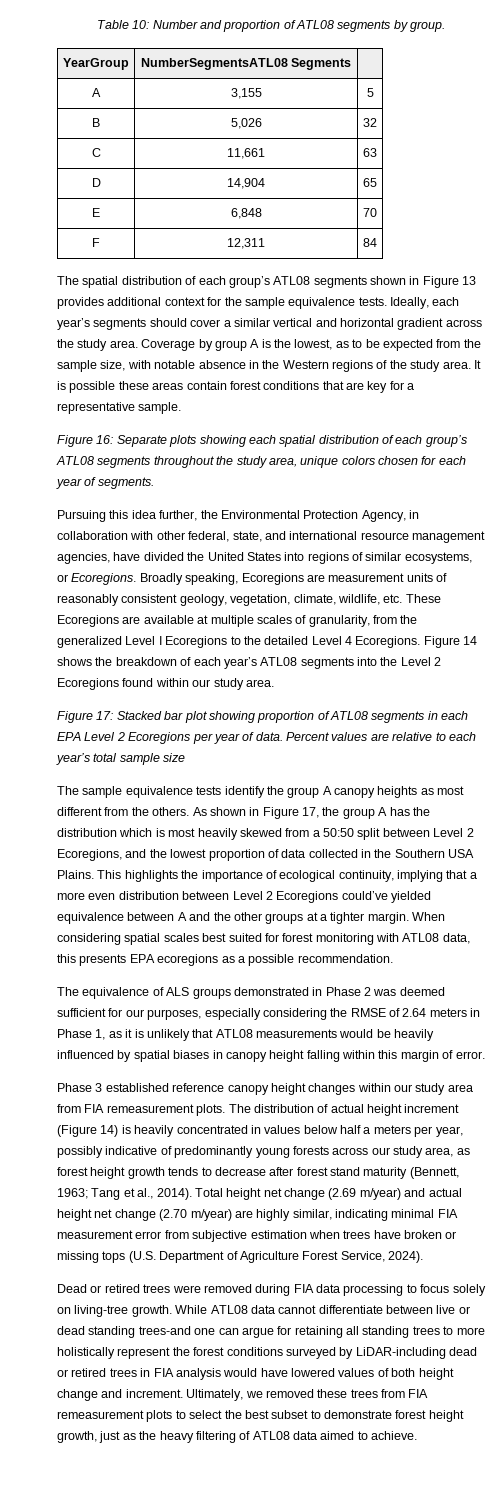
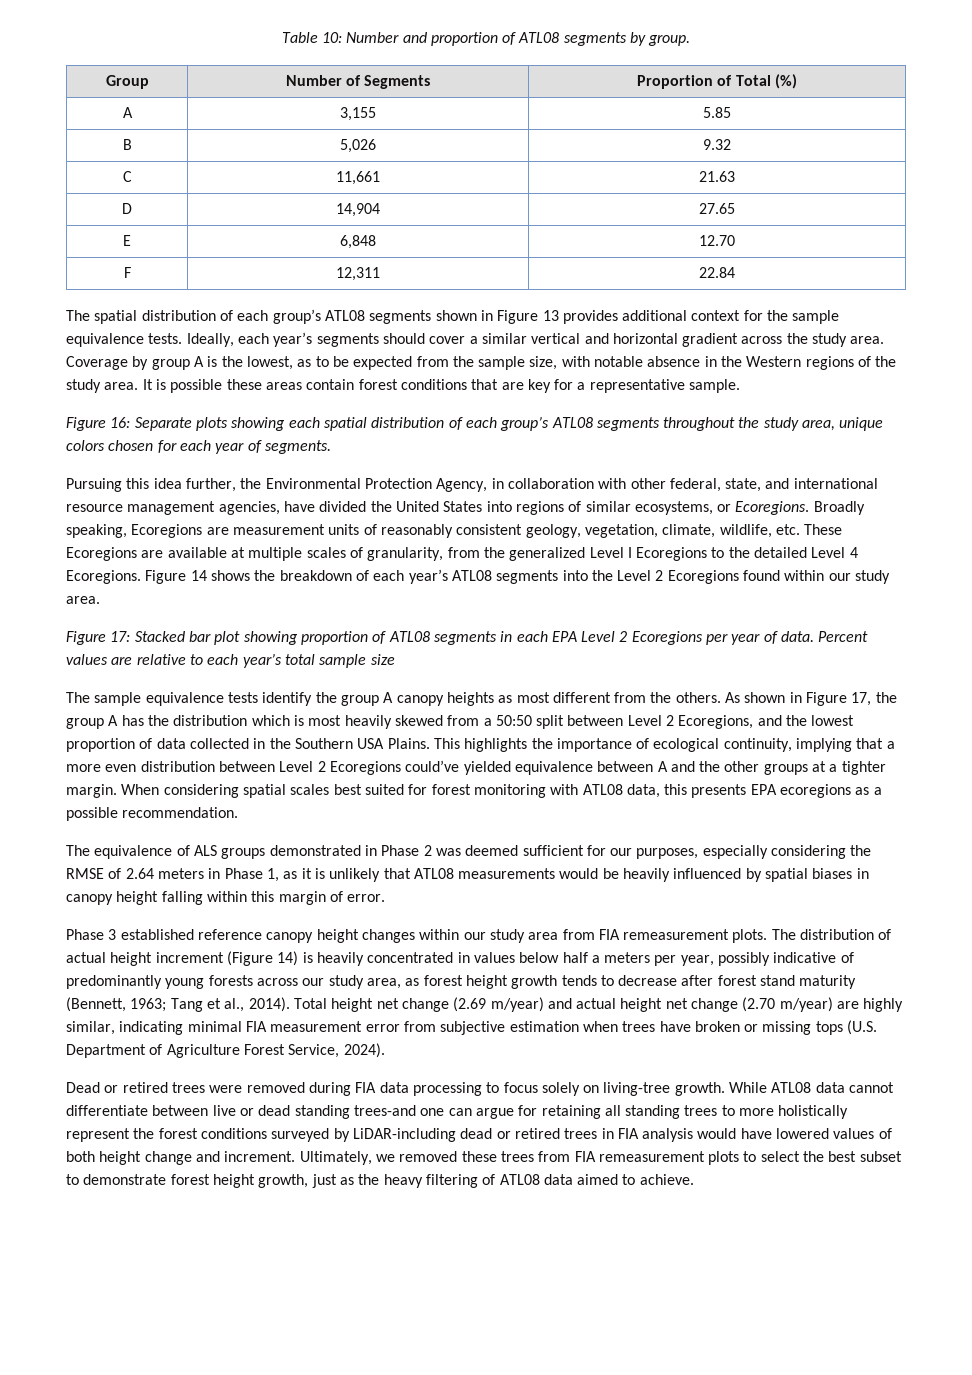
[63,58,129,70] [140,58,352,70] YearGroup | NumberSegmentsATL08 Segments | -> [105,75,149,89] [285,75,431,89] [637,74,797,89] Group | Number of Segments | Proportion of Total (%)
[366,88,374,97] 5 -> [703,107,731,118] 5.85
[363,118,377,127] 32 -> [703,139,731,150] 9.32
[363,148,377,157] 63 -> [699,171,735,182] 21.63
[363,178,377,187] 65 -> [699,203,735,214] 27.65
[363,208,377,217] 70 -> [699,235,735,246] 12.70
[363,238,377,247] 84 -> [699,267,735,278] 22.84

